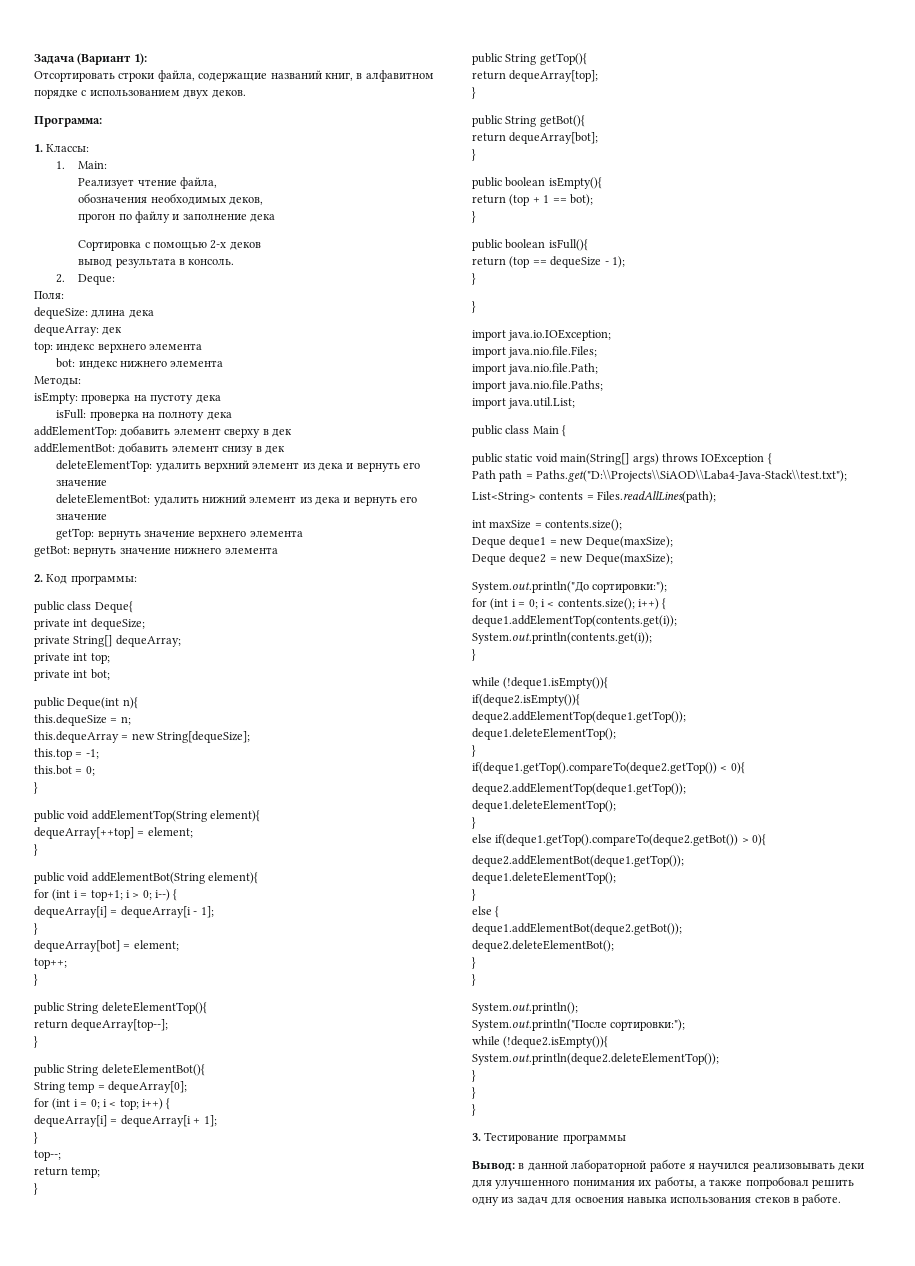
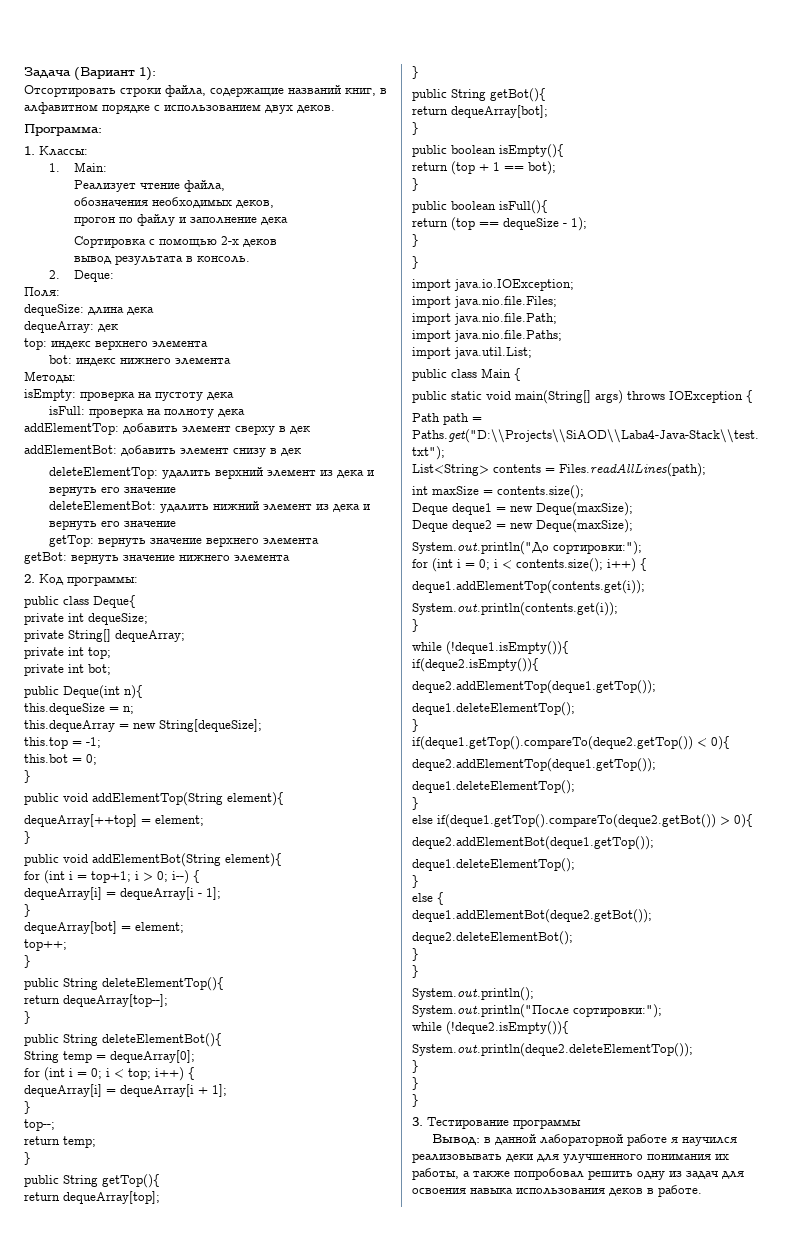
[754,1196,790,1203] стеков -> [609,1188,643,1196] деков

